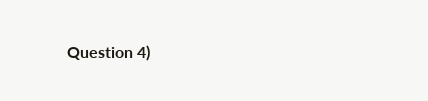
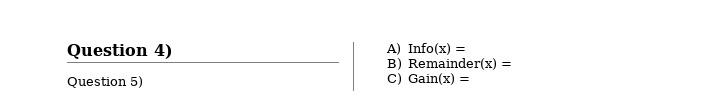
(151, 53) none -> [67,76,143,88] [385,43,466,55] [386,58,513,70] [386,73,471,85] // Question 5) // A) Info(x) = // B) Remainder(x) = // C) Gain(x) =

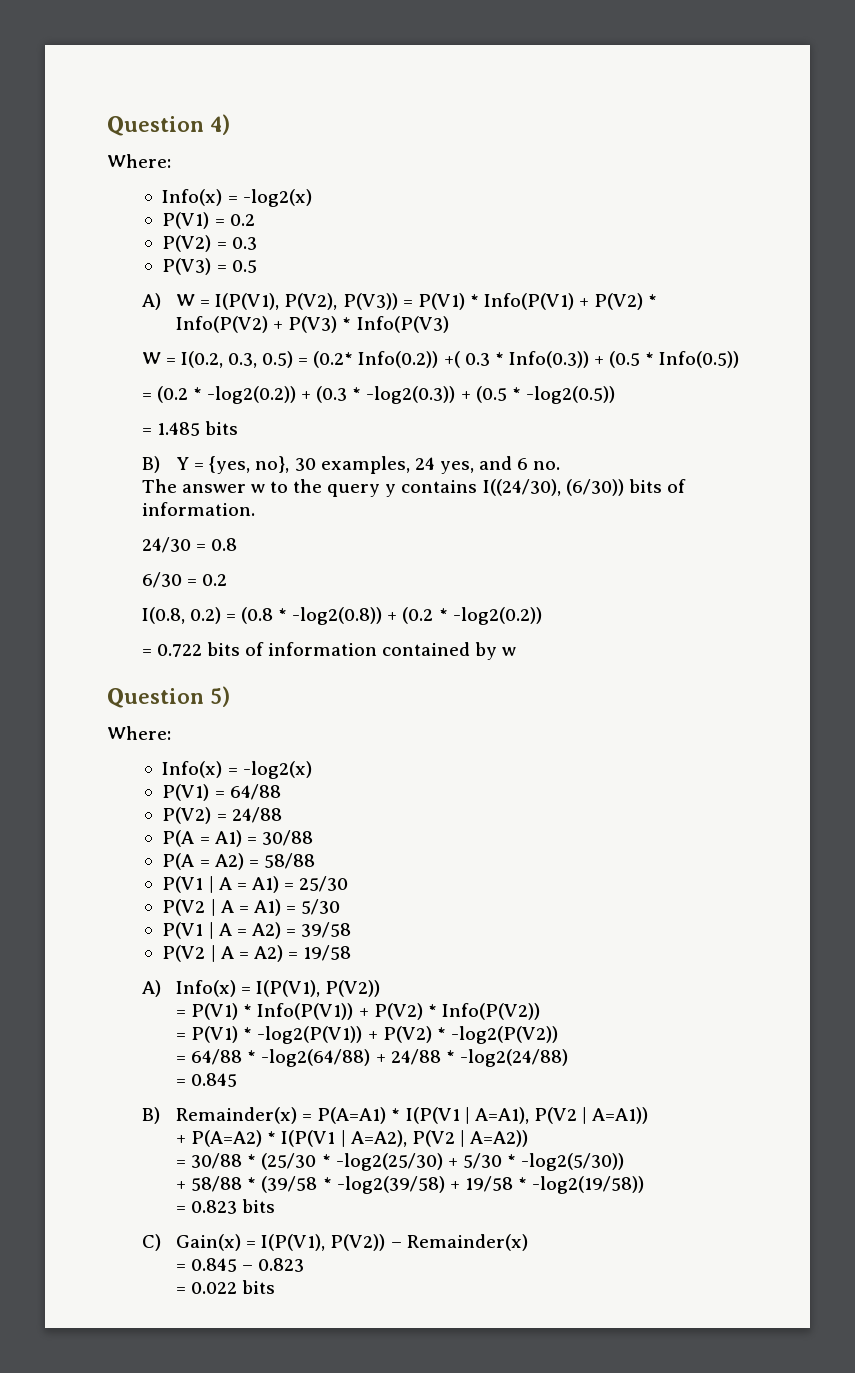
[67,76,143,88] [385,43,466,55] [386,58,513,70] [386,73,471,85] Question 5) // A) Info(x) = // B) Remainder(x) = // C) Gain(x) = -> [107,154,171,168] [162,189,312,207] [162,212,255,229] [162,235,257,252] [162,258,257,275] [141,293,658,310] [176,316,449,333] [141,351,740,368] [141,386,615,404] [141,421,238,436] [141,456,561,474] [141,479,686,497] [141,502,255,516] [141,537,237,553] [141,572,227,588] [141,607,542,625] [141,642,517,660] [107,686,230,708] [107,726,171,740] [162,761,312,779] [162,784,281,801] [162,807,282,824] [162,830,313,847] [162,853,315,870] [162,876,349,893] [162,899,341,916] [162,922,352,939] [162,945,352,962] [141,980,381,997] [176,1003,540,1020] [176,1026,558,1044] [176,1049,568,1067] [176,1073,238,1087] [141,1107,649,1124] [176,1130,529,1147] [176,1153,625,1171] [176,1176,645,1194] [176,1199,276,1214] [141,1234,528,1251] [176,1258,305,1272] [176,1280,276,1294] Where: // Info(x) = -log2(x) // P(V1) = 0.2 // P(V2) = 0.3 // P(V3) = 0.5 // A) W = I(P(V1), P(V2), P(V3)) = P(V1) * Info(P(V1) + P(V2) * Info(P(V2) + P(V3) * Info(P(V3) // W = I(0.2, 0.3, 0.5) = (0.2* Info(0.2)) +( 0.3 * Info(0.3)) + (0.5 * Info(0.5)) // = (0.2 * -log2(0.2)) + (0.3 * -log2(0.3)) + (0.5 * -log2(0.5)) // = 1.485 bits // B) Y = {yes, no}, 30 examples, 24 yes, and 6 no. // The answer w to the query y contains I((24/30), (6/30)) bits of information. // 24/30 = 0.8 // 6/30 = 0.2 // I(0.8, 0.2) = (0.8 * -log2(0.8)) + (0.2 * -log2(0.2)) // = 0.722 bits of information contained by w // Question 5) // Where: // Info(x) = -log2(x) // P(V1) = 64/88 // P(V2) = 24/88 // P(A = A1) = 30/88 // P(A = A2) = 58/88 // P(V1 | A = A1) = 25/30 // P(V2 | A = A1) = 5/30 // P(V1 | A = A2) = 39/58 // P(V2 | A = A2) = 19/58 // A) Info(x) = I(P(V1), P(V2)) // = P(V1) * Info(P(V1)) + P(V2) * Info(P(V2)) // = P(V1) * -log2(P(V1)) + P(V2) * -log2(P(V2)) // = 64/88 * -log2(64/88) + 24/88 * -log2(24/88) // = 0.845 // B) Remainder(x) = P(A=A1) * I(P(V1 | A=A1), P(V2 | A=A1)) // + P(A=A2) * I(P(V1 | A=A2), P(V2 | A=A2)) // = 30/88 * (25/30 * -log2(25/30) + 5/30 * -log2(5/30)) // + 58/88 * (39/58 * -log2(39/58) + 19/58 * -log2(19/58)) // = 0.823 bits // C) Gain(x) = I(P(V1), P(V2)) – Remainder(x) // = 0.845 – 0.823 // = 0.022 bits

